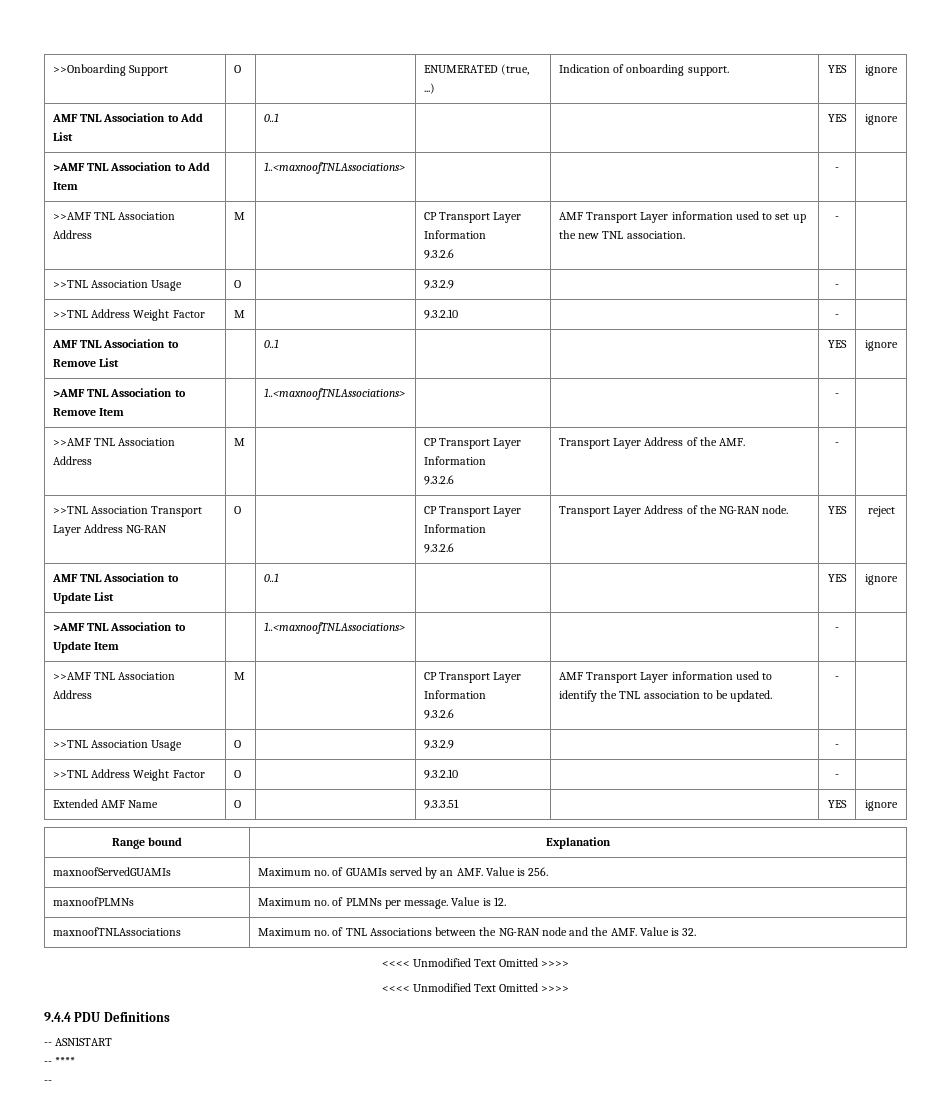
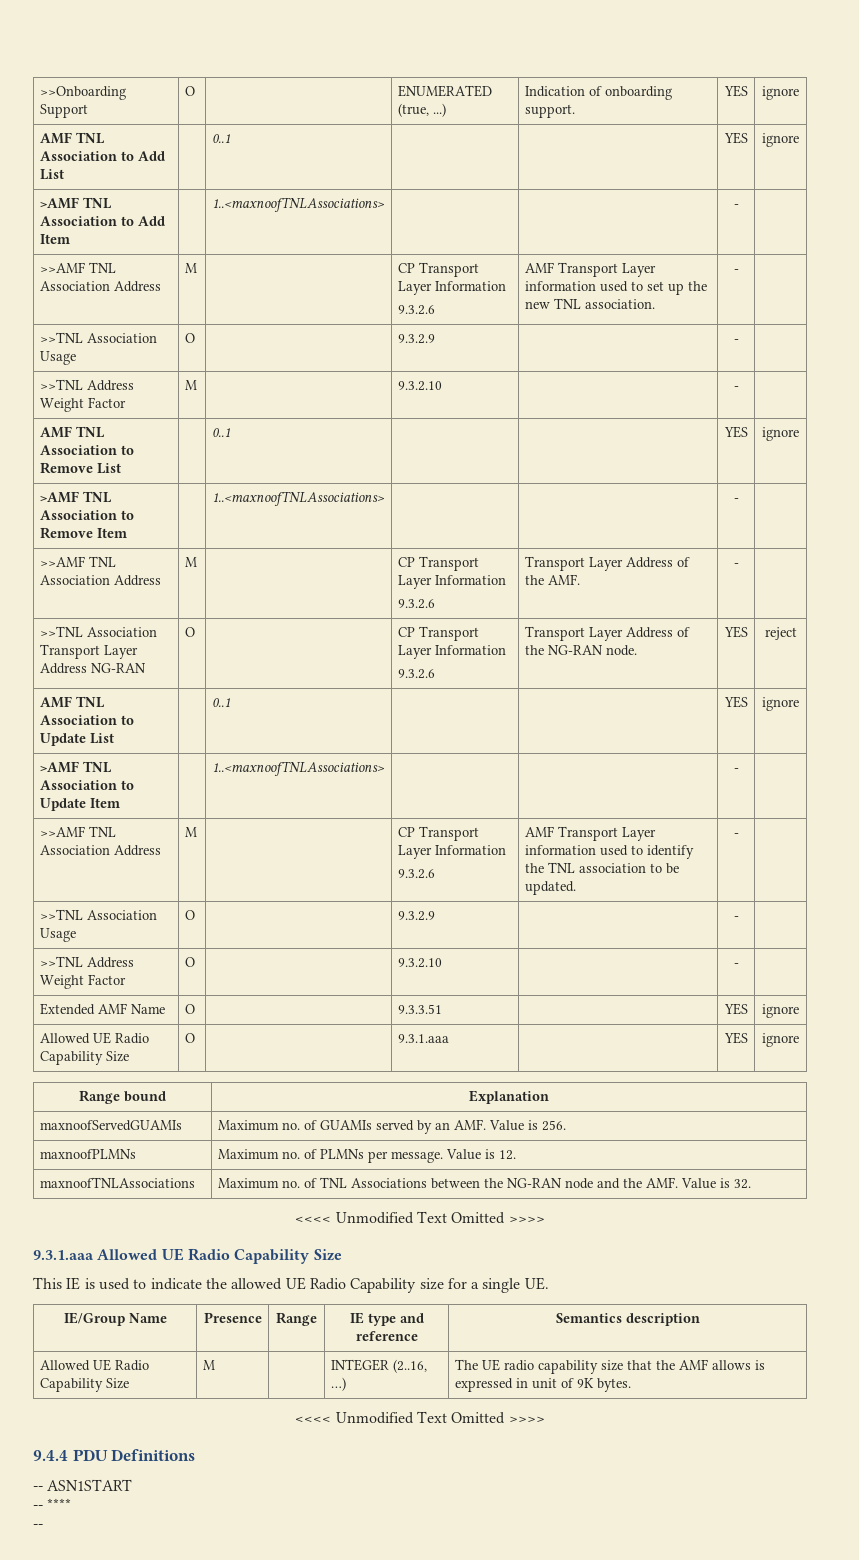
(898, 805) none -> [39,1032,149,1044] [39,1051,129,1065] [184,1033,195,1043] [397,1034,449,1043] [723,1032,748,1044] [762,1033,799,1047] // Allowed UE Radio Capability Size | O | | 9.3.1.aaa | | YES | ignore
(570, 964) none -> [33,1248,342,1264] [33,1277,549,1293] [63,1312,167,1326] [203,1312,262,1323] [276,1312,317,1326] [349,1312,424,1326] [355,1331,418,1341] [555,1313,700,1326] [39,1359,149,1371] [39,1378,129,1392] [202,1360,215,1370] [330,1359,427,1373] [330,1377,346,1391] [454,1359,765,1374] [454,1378,631,1392] // 9.3.1.aaa Allowed UE Radio Capability Size // This IE is used to indicate the allowed UE Radio Capability size for a single UE. // IE/Group Name | Presence | Range | IE type and reference | Semantics description // Allowed UE Radio Capability Size | M | | INTEGER (2..16, …) | The UE radio capability size that the AMF allows is expressed in unit of 9K bytes.

